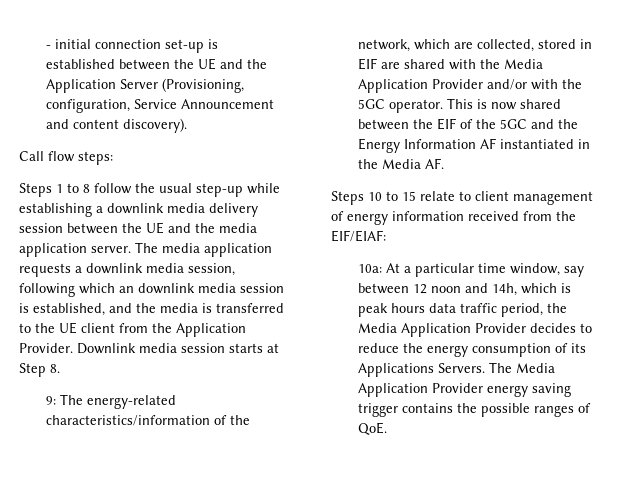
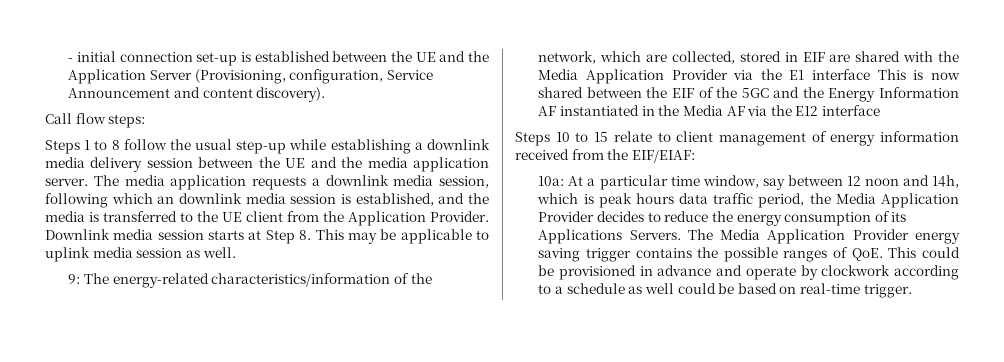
(60, 368) none -> [315,229,490,244] [45,247,236,262] This may be applicable to uplink media session as well.
[487,79,583,90] [358,99,444,113] and/or with the 5GC operator. -> [733,69,871,80] via the E1 interface
[425,158,445,169] AF. -> [726,105,881,116] AF via the E12 interface
(388, 428) none -> [888,247,960,258] [538,265,959,280] [538,283,912,298] This could be provisioned in advance and operate by clockwork according to a schedule as well could be based on real-time trigger.

